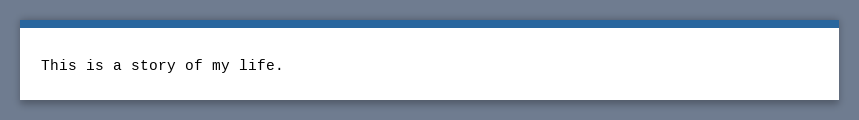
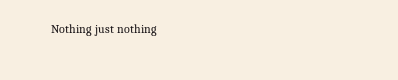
[41,59,284,73] This is a story of my life. -> [51,24,158,36] Nothing just nothing

